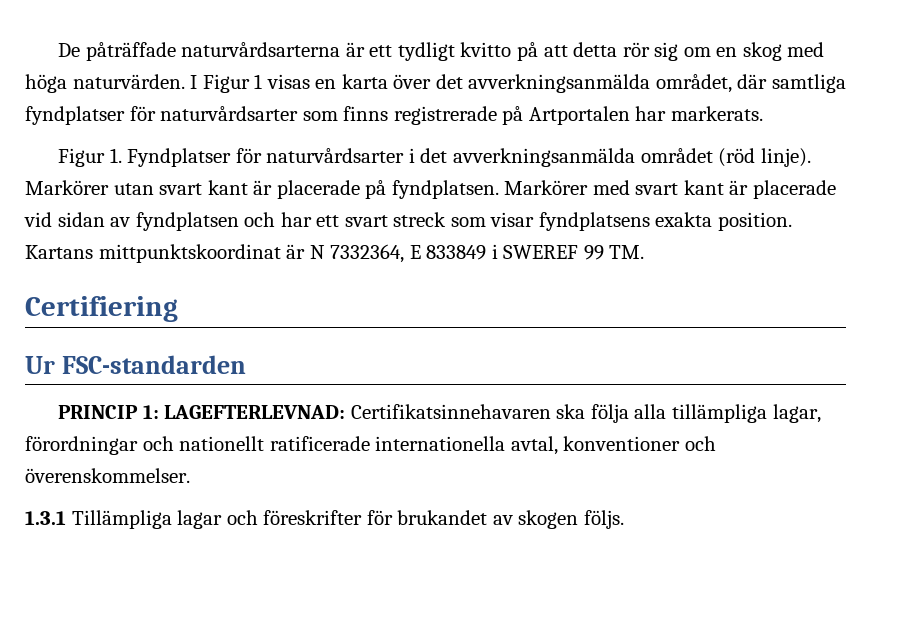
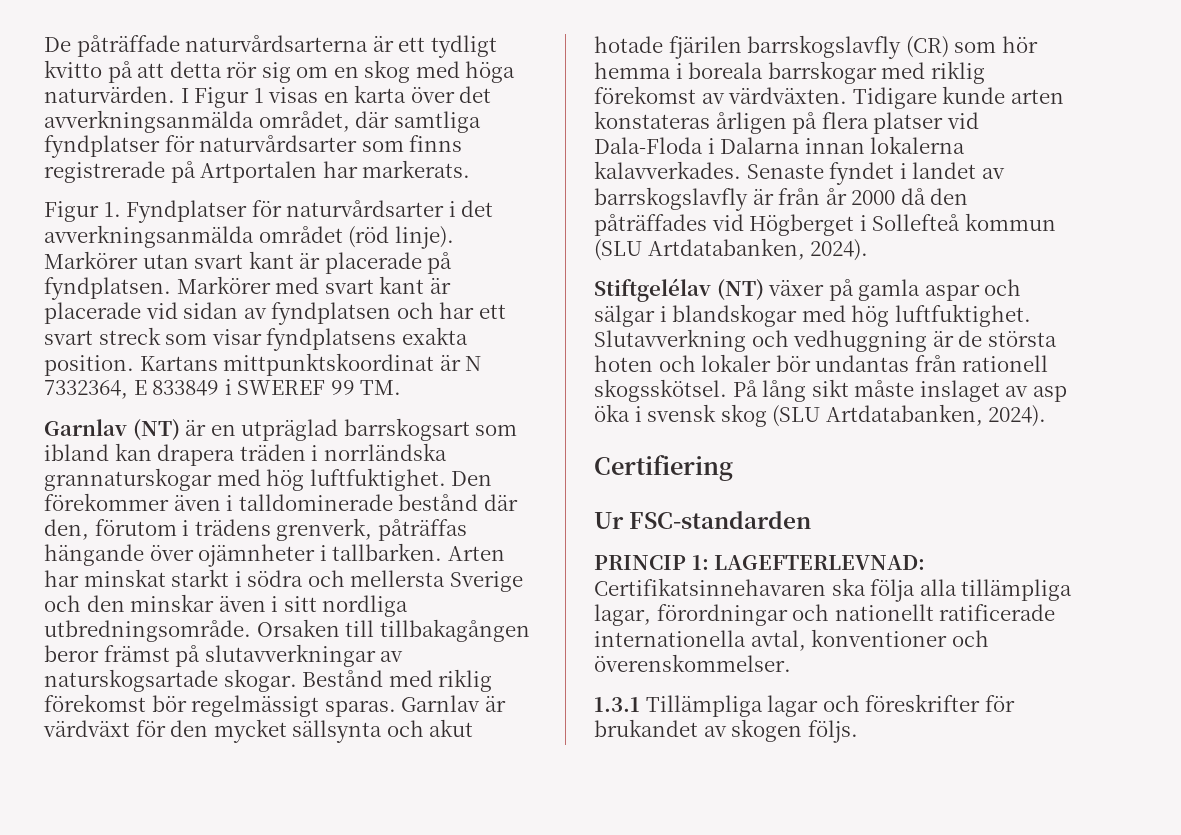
(645, 252) none -> [44,418,518,441] [44,443,447,466] [44,468,493,491] [44,493,518,511] [44,518,467,541] [44,543,505,567] [44,569,523,592] [44,594,409,617] [44,619,530,642] [44,644,404,667] [44,669,493,692] [44,694,506,717] [43,719,474,743] [594,35,1038,59] [594,61,985,84] [594,86,1064,109] [594,111,979,134] [594,136,966,154] [594,161,1005,185] [594,187,969,211] [594,213,1056,236] [594,238,869,261] [594,278,1022,302] [594,304,1031,327] [594,329,1057,352] [594,354,1049,372] [594,379,1067,402] [594,404,1047,427] // Garnlav (NT) är en utpräglad barrskogsart som ibland kan drapera träden i norrländska grannaturskogar med hög luftfuktighet. Den förekommer även i talldominerade bestånd där den, förutom i trädens grenverk, påträffas hängande över ojämnheter i tallbarken. Arten har minskat starkt i södra och mellersta Sverige och den minskar även i sitt nordliga utbredningsområde. Orsaken till tillbakagången beror främst på slutavverkningar av naturskogsartade skogar. Bestånd med riklig förekomst bör regelmässigt sparas. Garnlav är värdväxt för den mycket sällsynta och akut hotade fjärilen barrskogslavfly (CR) som hör hemma i boreala barrskogar med riklig förekomst av värdväxten. Tidigare kunde arten konstateras årligen på flera platser vid Dala-Floda i Dalarna innan lokalerna kalavverkades. Senaste fyndet i landet av barrskogslavfly är från år 2000 då den påträffades vid Högberget i Sollefteå kommun (SLU Artdatabanken, 2024). // Stiftgelélav (NT) växer på gamla aspar och sälgar i blandskogar med hög luftfuktighet. Slutavverkning och vedhuggning är de största hoten och lokaler bör undantas från rationell skogsskötsel. På lång sikt måste inslaget av asp öka i svensk skog (SLU Artdatabanken, 2024).

